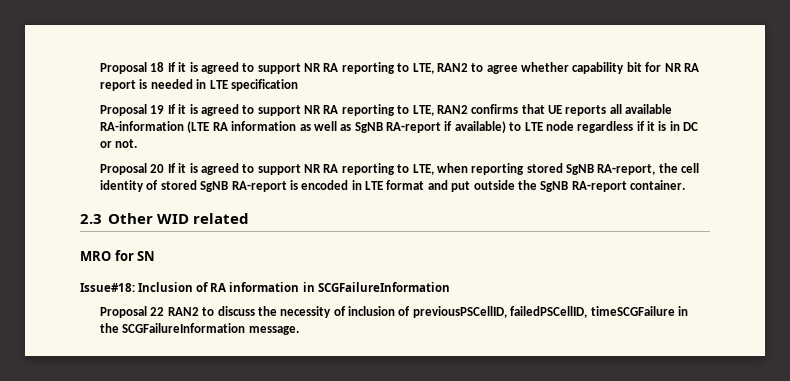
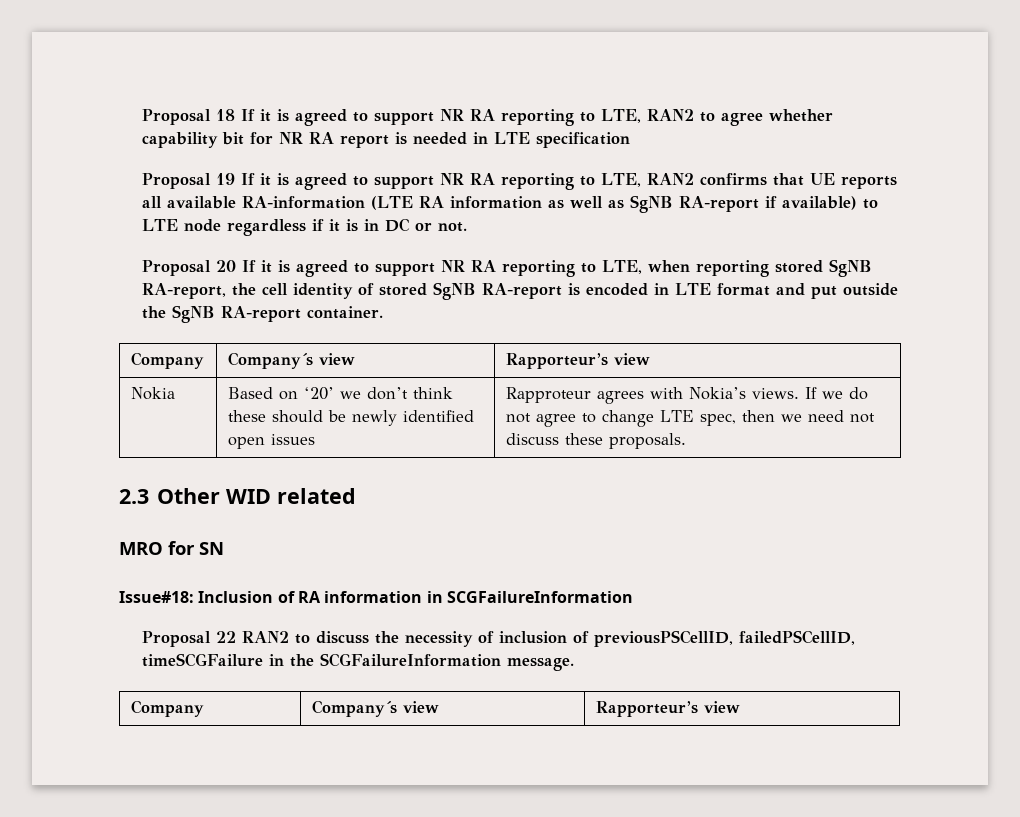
(686, 185) none -> [131,352,205,369] [228,352,356,369] [506,353,651,369] [131,387,176,400] [228,387,454,400] [228,410,475,426] [228,434,316,449] [506,387,869,404] [506,410,876,427] [506,433,687,449] // Company | Company´s view | Rapporteur’s view // Nokia | Based on ‘20’ we don’t think these should be newly identified open issues | Rapproteur agrees with Nokia’s views. If we do not agree to change LTE spec, then we need not discuss these proposals.
(299, 330) none -> [131,700,205,717] [312,700,440,717] [596,701,741,717] // Company | Company´s view | Rapporteur’s view

